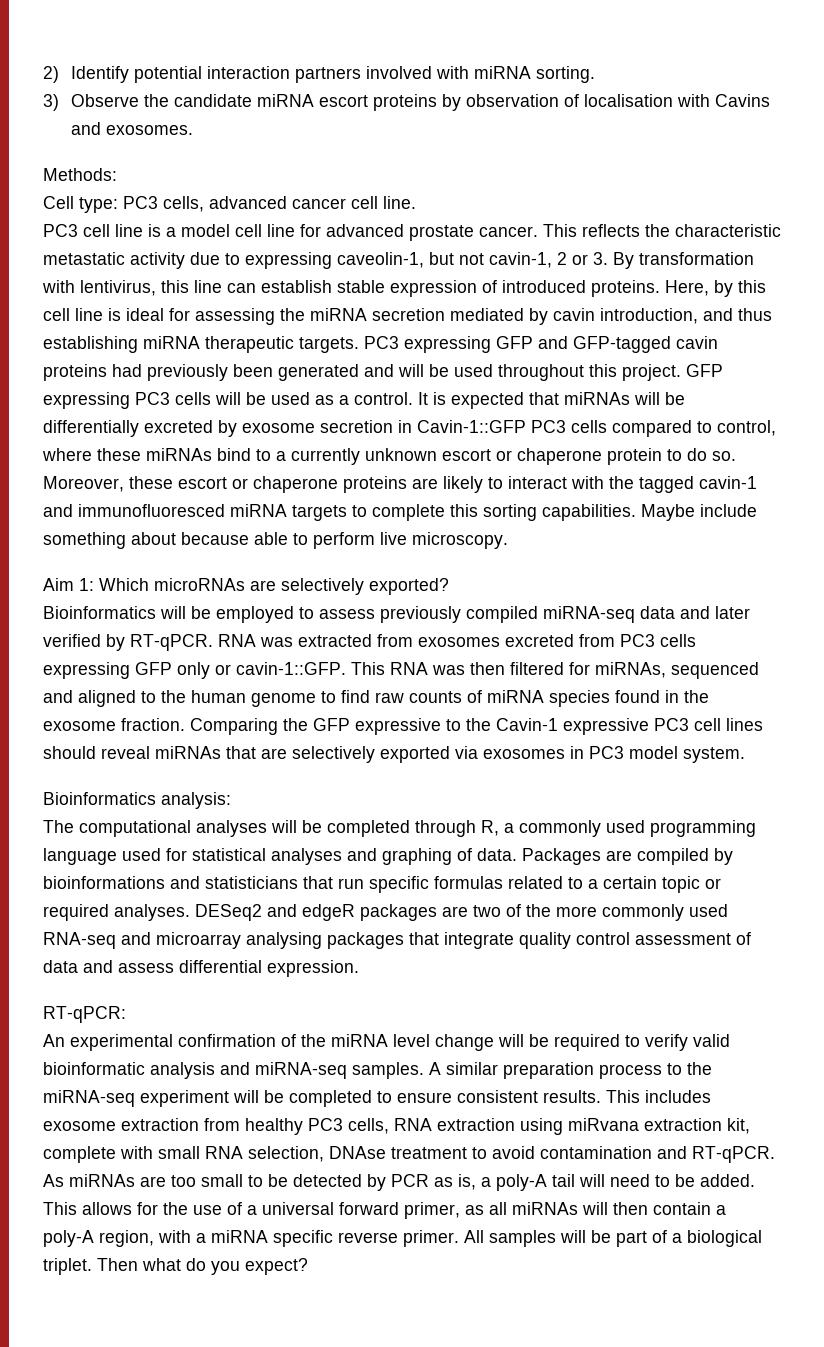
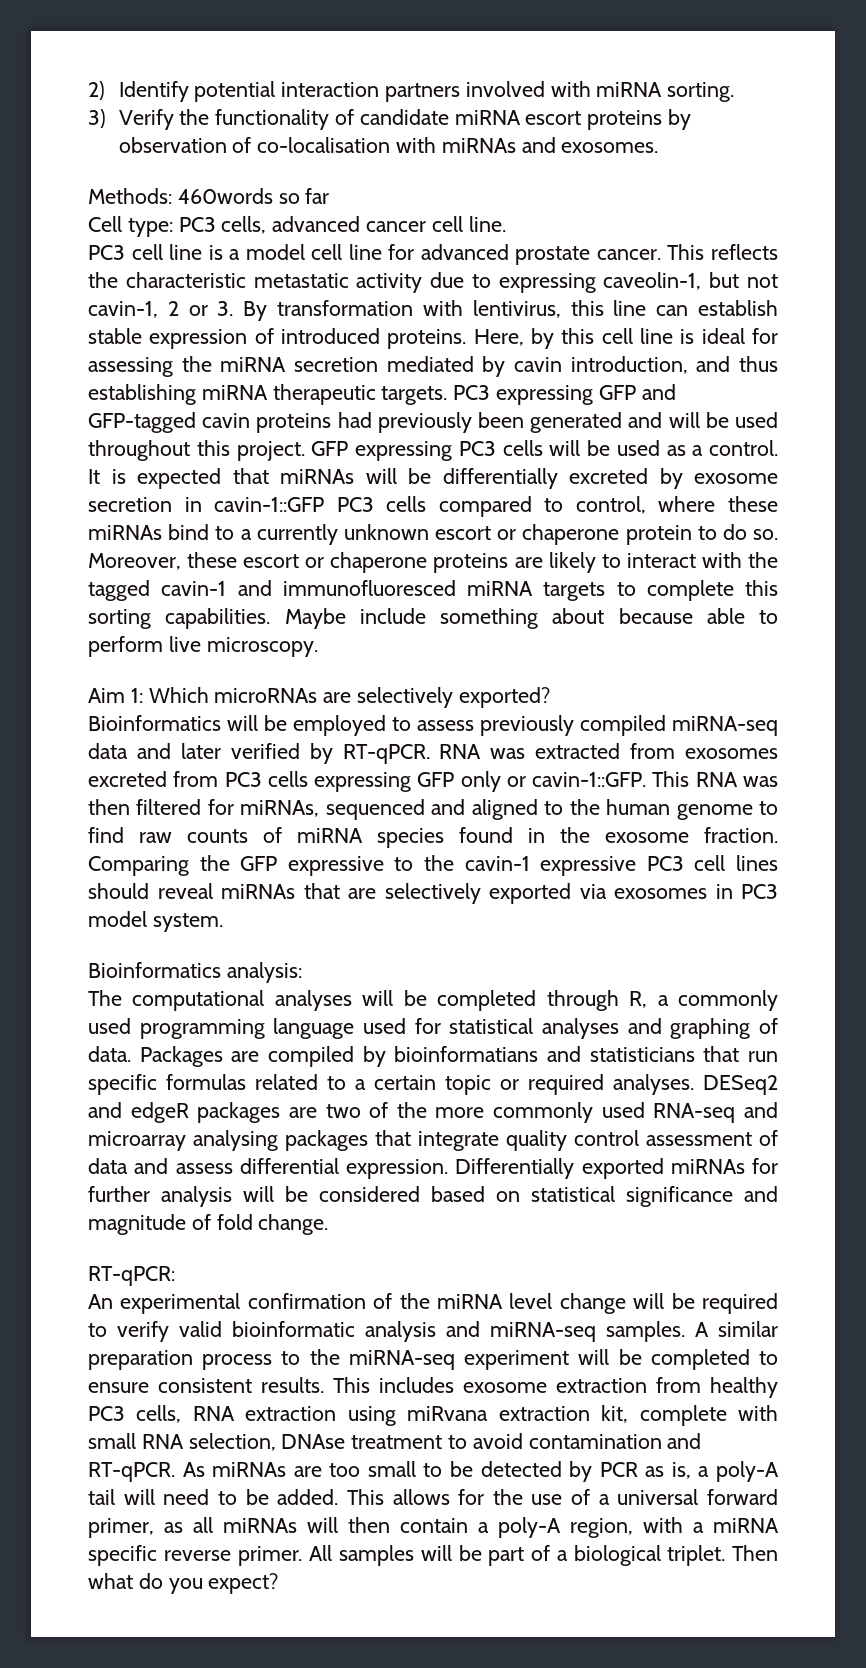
[70,94,169,107] Observe the -> [118,109,355,130] Verify the functionality of
[583,94,770,107] localisation with Cavins -> [257,137,516,153] co-localisation with miRNAs
(117, 174) none -> [177,188,330,204] 460words so far
[417,420,526,433] Cavin-1::GFP -> [214,497,325,512] cavin-1::GFP
[496,718,558,731] Cavin-1 -> [464,856,530,871] cavin-1
[43,876,165,889] bioinformations -> [394,1046,539,1062] bioinformatians
(359, 968) none -> [455,1158,778,1179] [88,1186,778,1207] [88,1214,329,1235] Differentially exported miRNAs for further analysis will be considered based on statistical significance and magnitude of fold change.

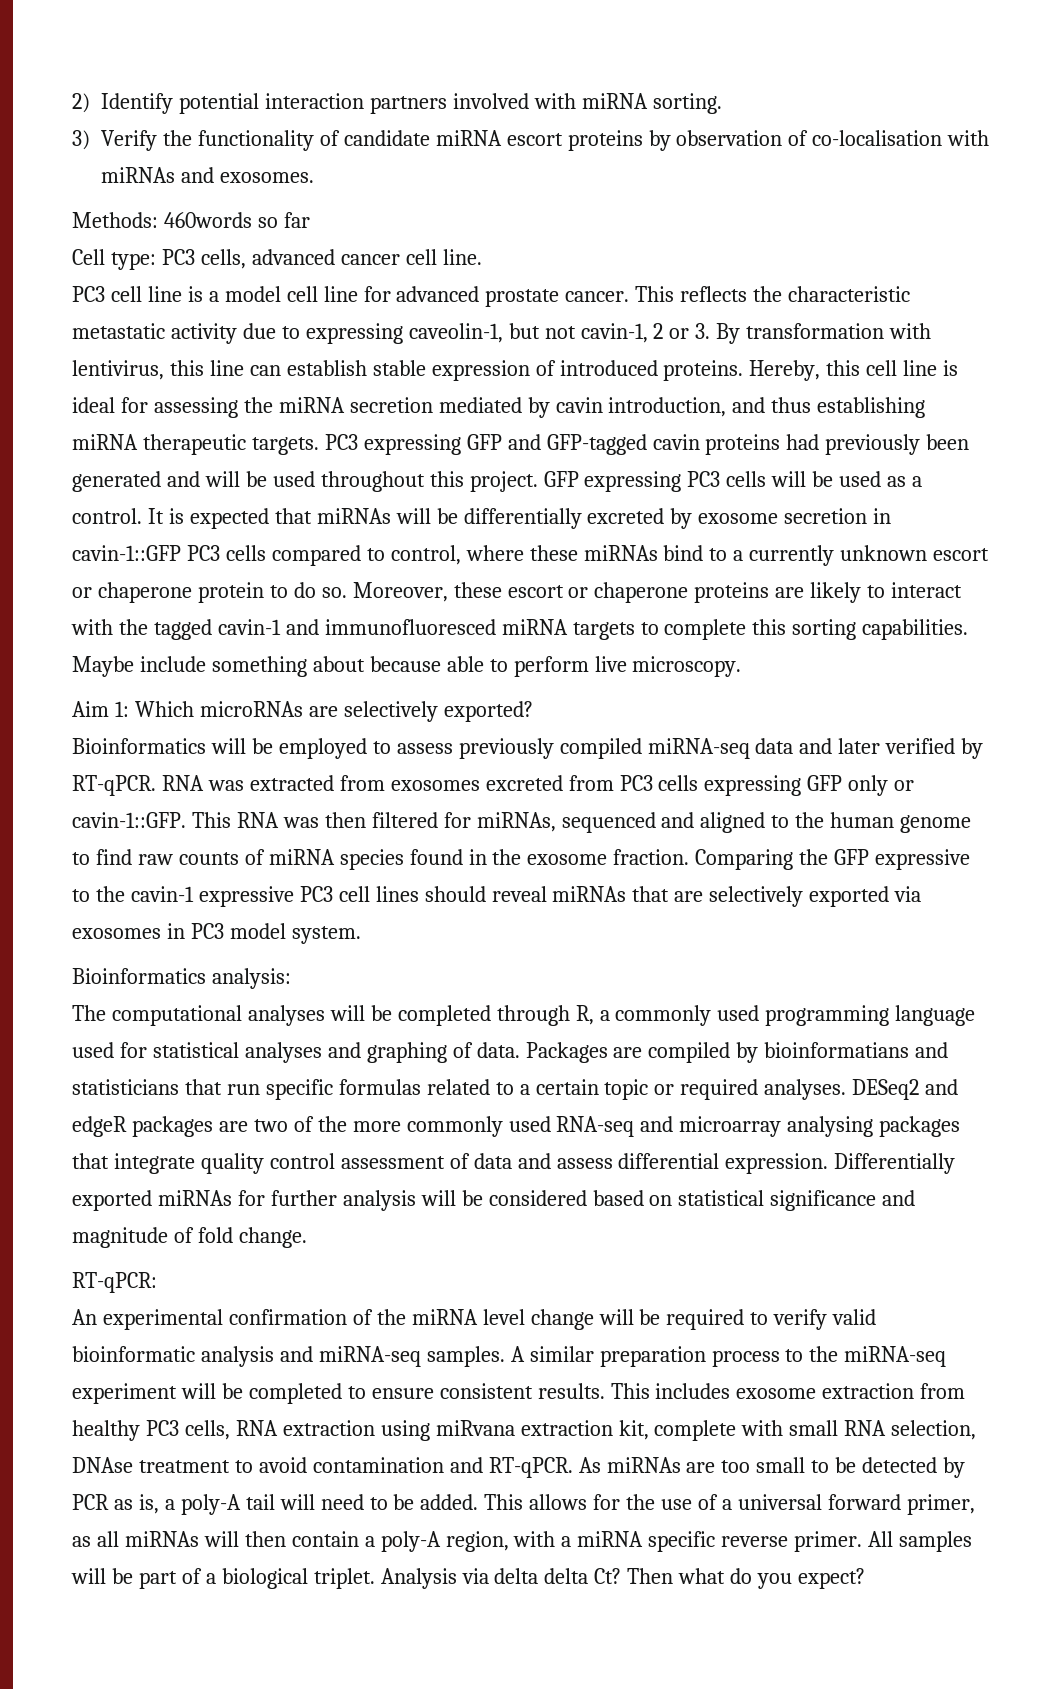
[473,328,554,349] Here, by -> [749,360,821,381] Hereby,
(726, 1555) none -> [380,1568,622,1589] Analysis via delta delta Ct?

